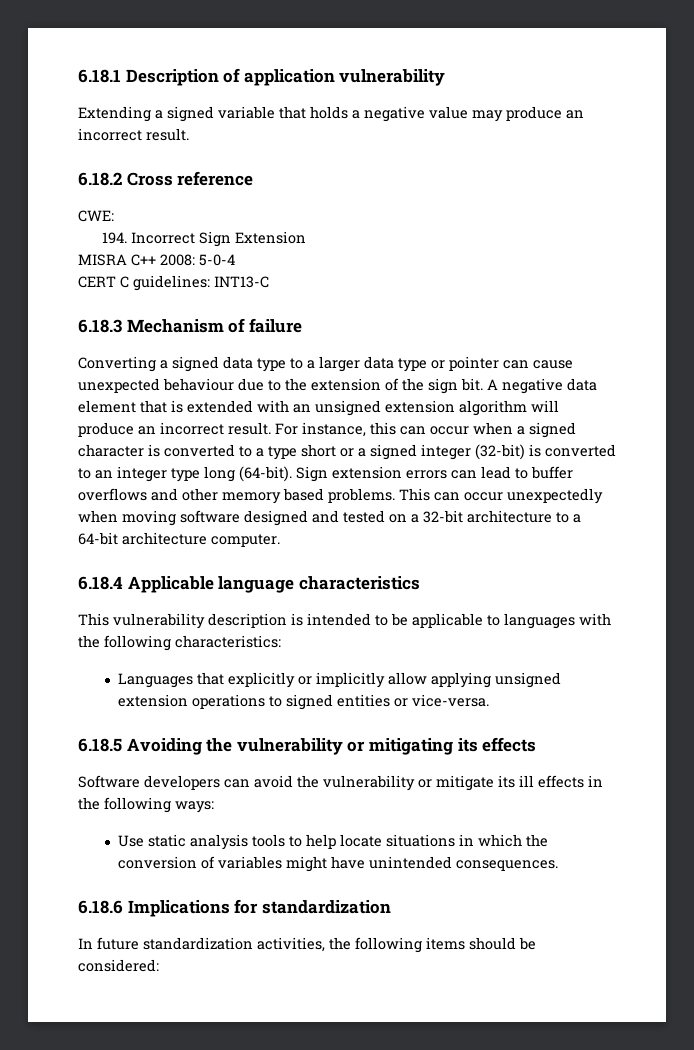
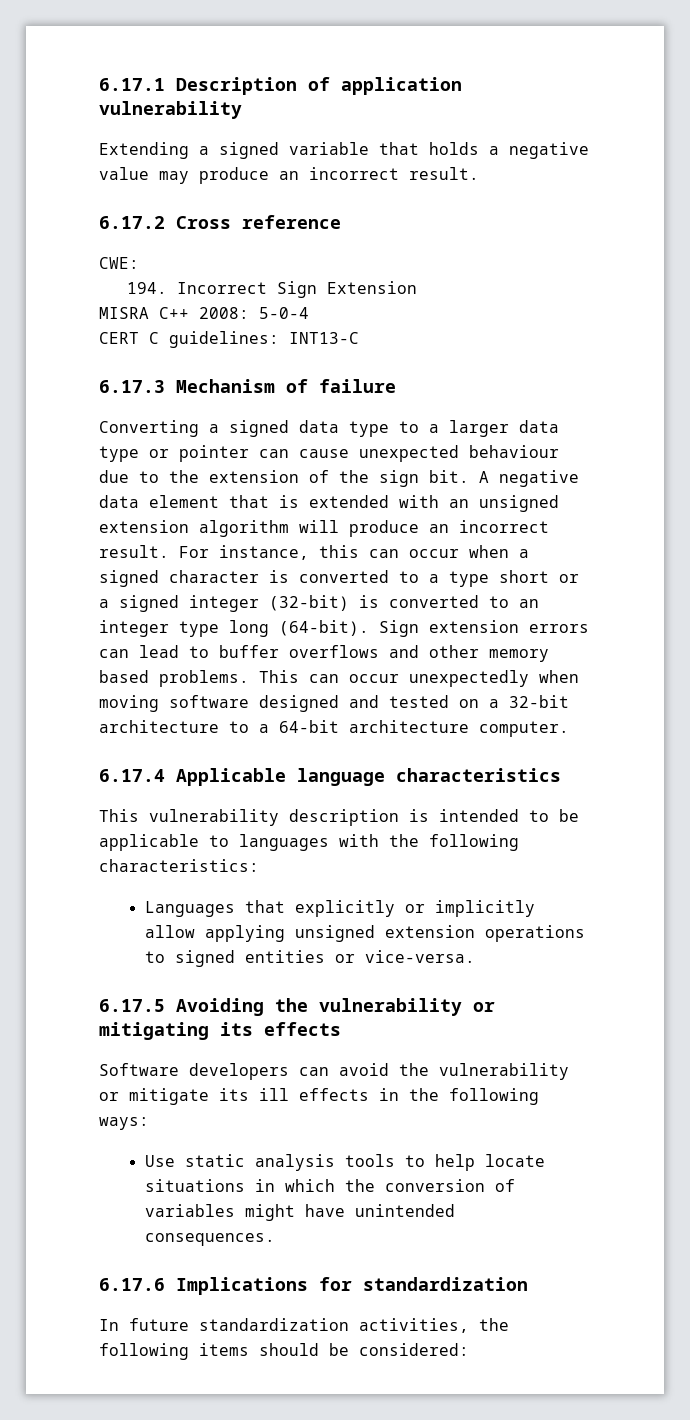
[78,69,121,83] 6.18.1 -> [99,78,165,91] 6.17.1
[78,172,122,186] 6.18.2 -> [99,216,165,229] 6.17.2
[78,319,122,333] 6.18.3 -> [99,380,165,393] 6.17.3
[78,576,123,590] 6.18.4 -> [99,769,165,782] 6.17.4
[78,738,122,752] 6.18.5 -> [99,999,165,1012] 6.17.5
[78,900,123,914] 6.18.6 -> [99,1278,165,1291] 6.17.6

